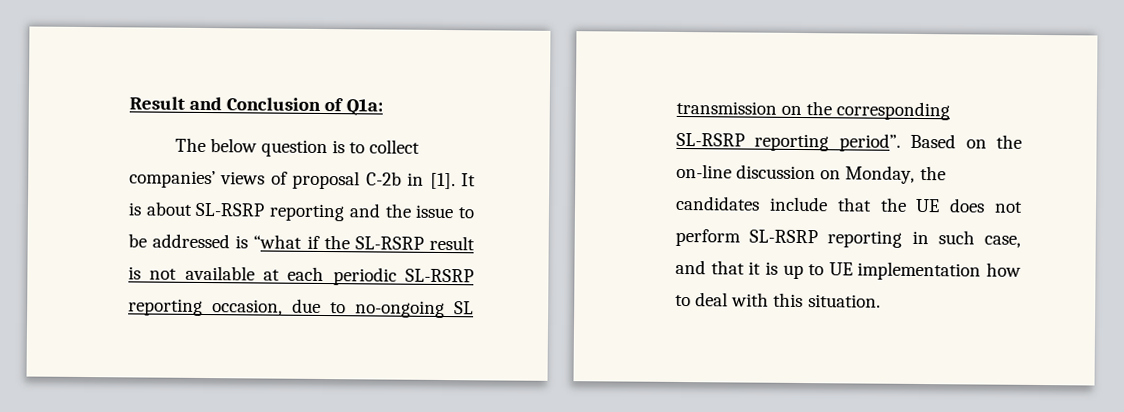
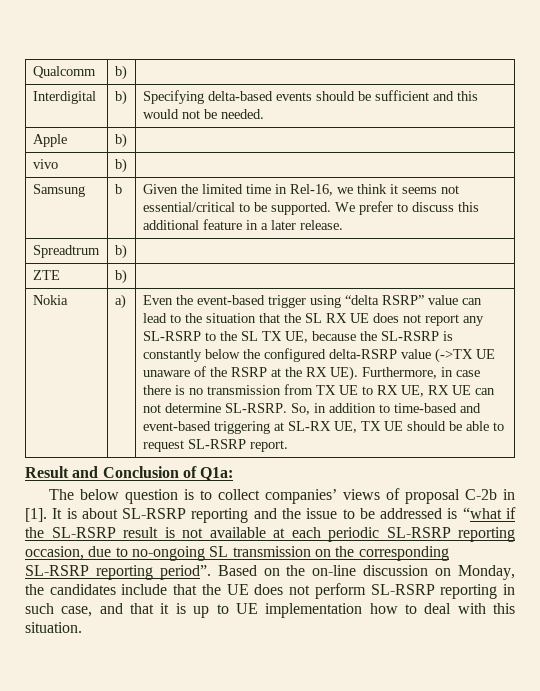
(129, 103) none -> [32,66,96,78] [114,65,127,80] [32,91,96,104] [114,90,127,105] [142,90,478,104] [142,109,264,119] [32,134,67,147] [114,133,127,148] [32,159,58,169] [114,158,127,173] [32,184,85,197] [114,184,122,194] [142,184,459,196] [142,201,479,215] [142,219,343,230] [32,245,100,258] [114,244,127,259] [32,270,60,280] [114,269,127,284] [32,295,68,305] [114,294,126,309] [142,295,482,308] [142,313,484,326] [142,331,453,343] [142,348,495,363] [142,366,480,381] [142,384,495,397] [142,403,481,415] [142,421,504,434] [142,439,288,452] Qualcomm | b) | // Interdigital | b) | Specifying delta-based events should be sufficient and this would not be needed. // Apple | b) | // vivo | b) | // Samsung | b | Given the limited time in Rel-16, we think it seems not essential/critical to be supported. We prefer to discuss this additional feature in a later release. // Spreadtrum | b) | // ZTE | b) | // Nokia | a) | Even the event-based trigger using “delta RSRP” value can lead to the situation that the SL RX UE does not report any SL-RSRP to the SL TX UE, because the SL-RSRP is constantly below the configured delta-RSRP value (->TX UE unaware of the RSRP at the RX UE). Furthermore, in case there is no transmission from TX UE to RX UE, RX UE can not determine SL-RSRP. So, in addition to time-based and event-based triggering at SL-RX UE, TX UE should be able to request SL-RSRP report. //

